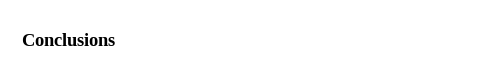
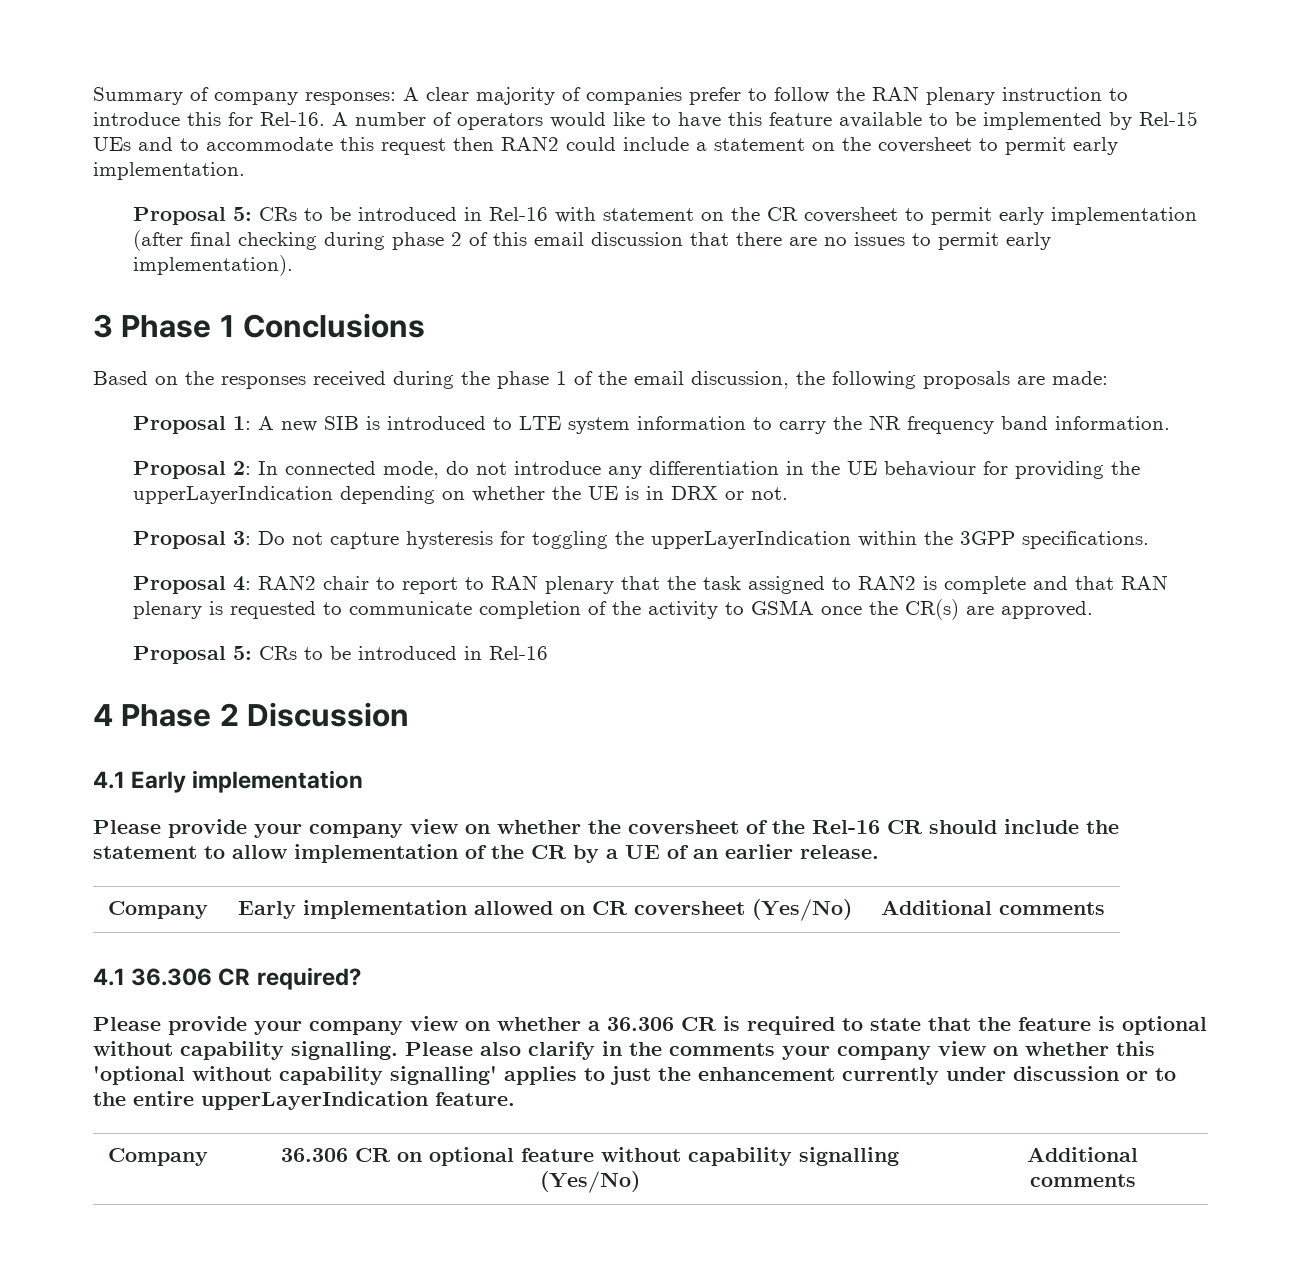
[22,33,115,46] Conclusions -> [93,86,1128,105] [93,111,1198,130] [93,136,1118,155] [93,162,245,180] [133,207,1198,225] [133,230,1052,251] [133,255,294,276] [93,313,426,338] [93,371,1108,389] [133,415,1171,434] [133,461,1141,479] [133,486,789,504] [133,531,1150,549] [133,575,1169,594] [133,599,1094,620] [133,646,549,664] [93,702,410,727] [93,770,364,793] [93,819,1119,838] [93,844,879,863] [108,901,208,919] [237,899,852,921] [881,900,1105,915] [93,967,361,990] [93,1016,1207,1035] [93,1041,1155,1060] [93,1066,1176,1085] [93,1091,515,1110] [108,1148,208,1166] [281,1147,899,1166] [540,1171,640,1193] [1027,1147,1138,1162] [1029,1174,1136,1187] Summary of company responses: A clear majority of companies prefer to follow the RAN plenary instruction to introduce this for Rel-16. A number of operators would like to have this feature available to be implemented by Rel-15 UEs and to accommodate this request then RAN2 could include a statement on the coversheet to permit early implementation. // Proposal 5: CRs to be introduced in Rel-16 with statement on the CR coversheet to permit early implementation (after final checking during phase 2 of this email discussion that there are no issues to permit early implementation). // 3 Phase 1 Conclusions // Based on the responses received during the phase 1 of the email discussion, the following proposals are made: // Proposal 1: A new SIB is introduced to LTE system information to carry the NR frequency band information. // Proposal 2: In connected mode, do not introduce any differentiation in the UE behaviour for providing the upperLayerIndication depending on whether the UE is in DRX or not. // Proposal 3: Do not capture hysteresis for toggling the upperLayerIndication within the 3GPP specifications. // Proposal 4: RAN2 chair to report to RAN plenary that the task assigned to RAN2 is complete and that RAN plenary is requested to communicate completion of the activity to GSMA once the CR(s) are approved. // Proposal 5: CRs to be introduced in Rel-16 // 4 Phase 2 Discussion // 4.1 Early implementation // Please provide your company view on whether the coversheet of the Rel-16 CR should include the statement to allow implementation of the CR by a UE of an earlier release. // Company | Early implementation allowed on CR coversheet (Yes/No) | Additional comments // 4.1 36.306 CR required? // Please provide your company view on whether a 36.306 CR is required to state that the feature is optional without capability signalling. Please also clarify in the comments your company view on whether this 'optional without capability signalling' applies to just the enhancement currently under discussion or to the entire upperLayerIndication feature. // Company | 36.306 CR on optional feature without capability signalling (Yes/No) | Additional comments

